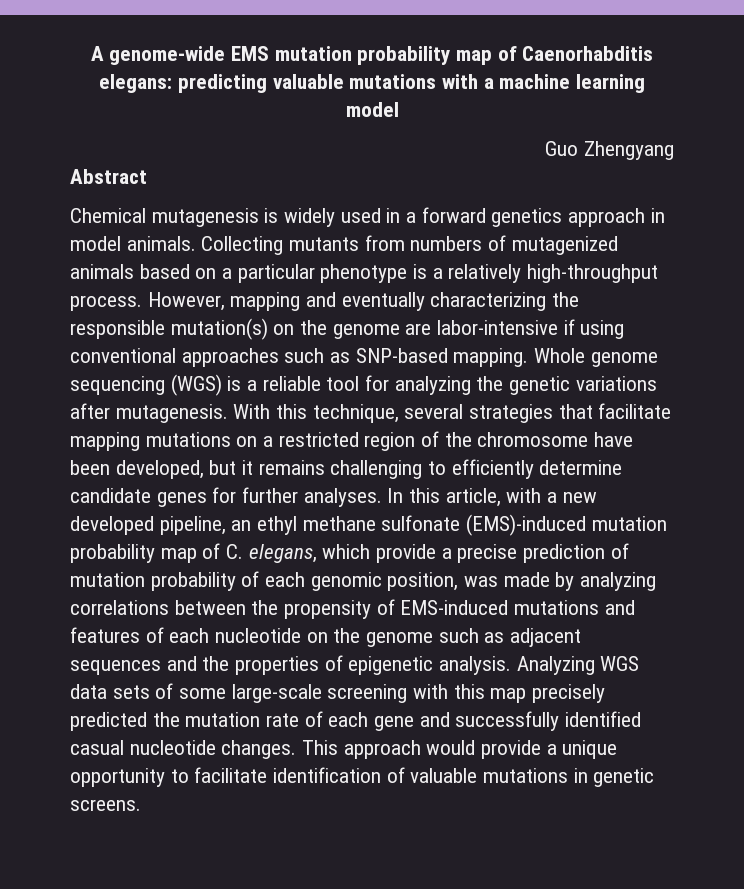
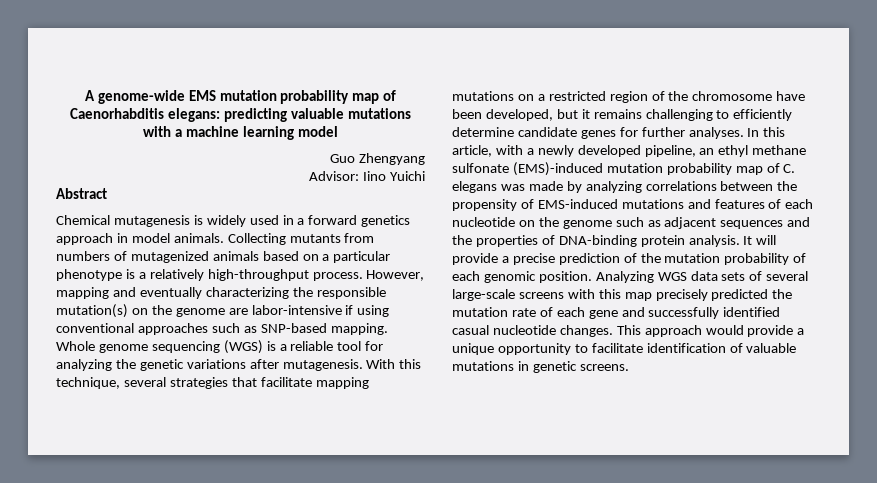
(674, 150) none -> [309,171,426,181] // Advisor: Iino Yuichi
[562,492,597,503] new -> [537,145,574,157] newly
[248,543,629,563] [70,571,459,591] elegans, which provide a precise prediction of mutation probability of each genomic position, -> [452,181,497,193] elegans
[348,656,512,675] epigenetic analysis. -> [558,235,777,247] [452,253,807,265] [452,271,592,283] DNA-binding protein analysis. It will provide a precise prediction of the mutation probability of each genomic position.
[179,684,408,703] some large-scale screening -> [766,271,809,281] [452,289,564,301] several large-scale screens

